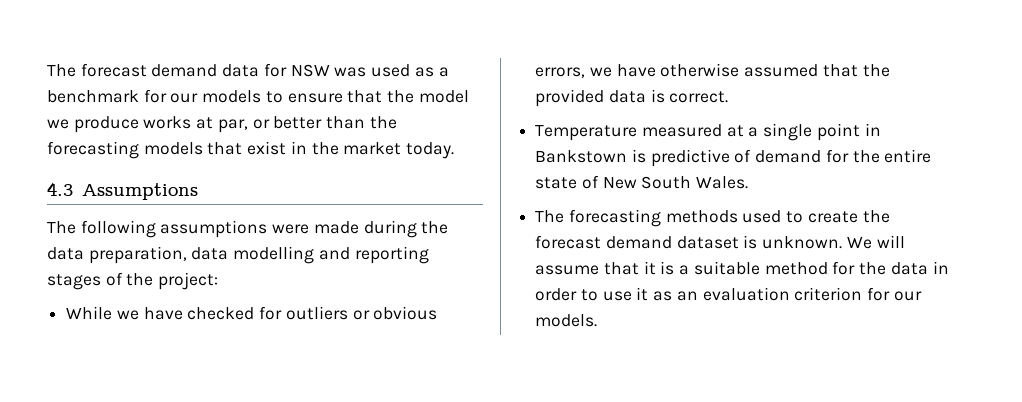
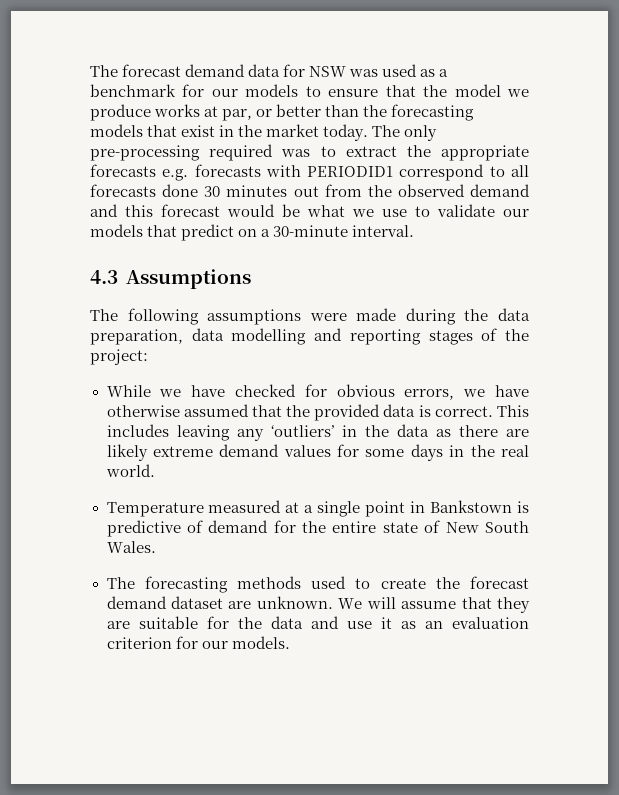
(455, 150) none -> [372,125,438,141] [90,144,529,161] [90,164,529,181] [90,184,530,197] [90,204,529,217] [90,224,415,241] The only pre-processing required was to extract the appropriate forecasts e.g. forecasts with PERIODID1 correspond to all forecasts done 30 minutes out from the observed demand and this forecast would be what we use to validate our models that predict on a 30-minute interval.
[285,306,370,320] outliers or -> (327, 390) none
(729, 97) none -> [497,405,529,417] [106,424,529,441] [106,444,530,461] [105,464,155,477] This includes leaving any ‘outliers’ in the data as there are likely extreme demand values for some days in the real world.
[743,235,758,249] is -> [228,601,252,609] are
[643,261,949,275] [535,288,598,301] it is a suitable method for the data in order to -> [497,597,530,613] [106,616,339,629] they are suitable for the data and

